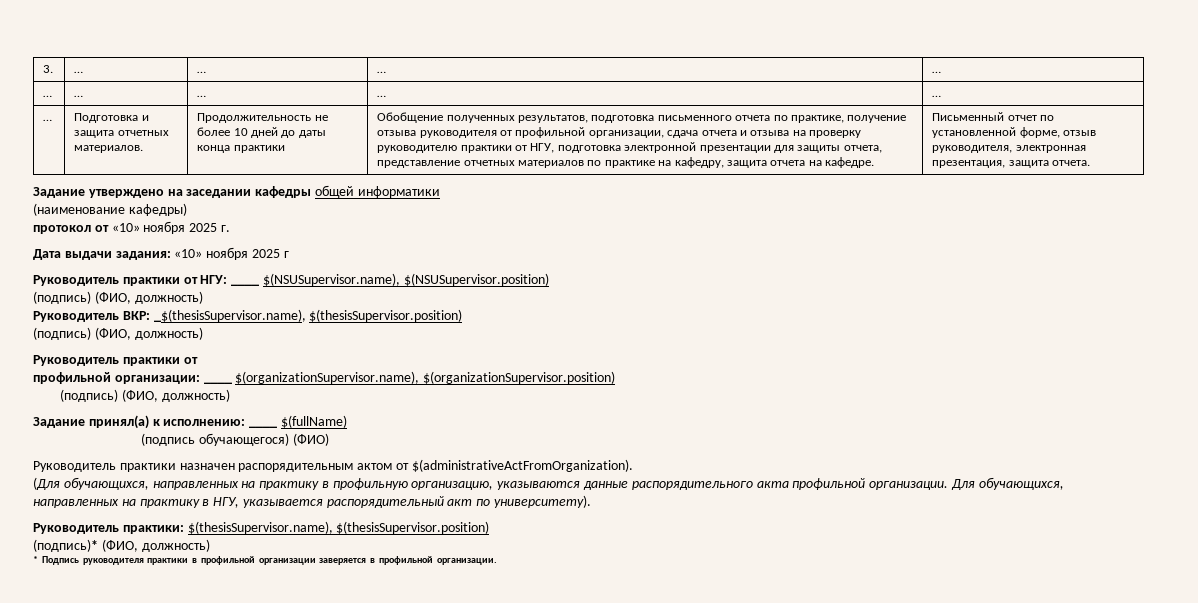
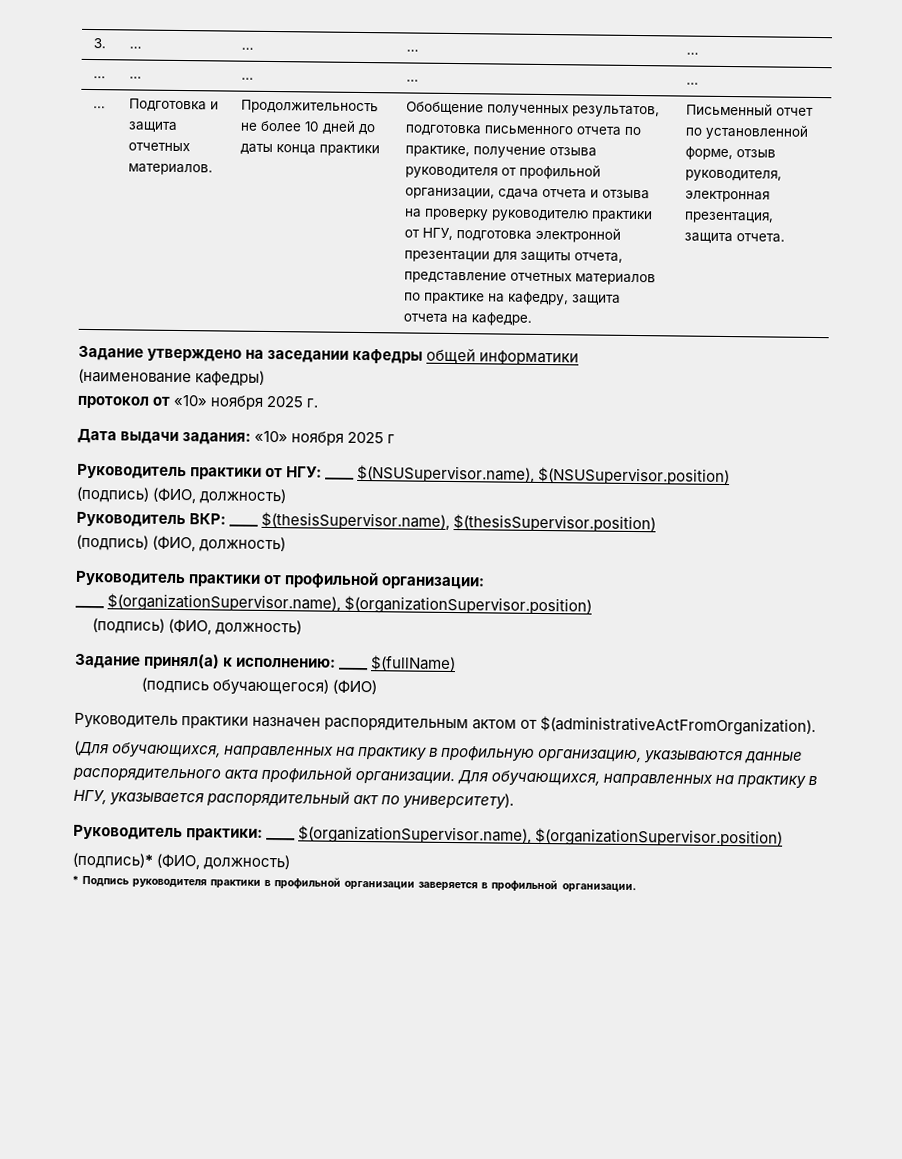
[153,309,306,322] _$(thesisSupervisor.name), -> [229,511,451,530] ____ $(thesisSupervisor.name),
(198, 360) // -> (283, 579) none
(200, 379) none -> (486, 583) //
[187,521,490,534] $(thesisSupervisor.name), $(thesisSupervisor.position) -> [266,825,784,848] ____ $(organizationSupervisor.name), $(organizationSupervisor.position)

